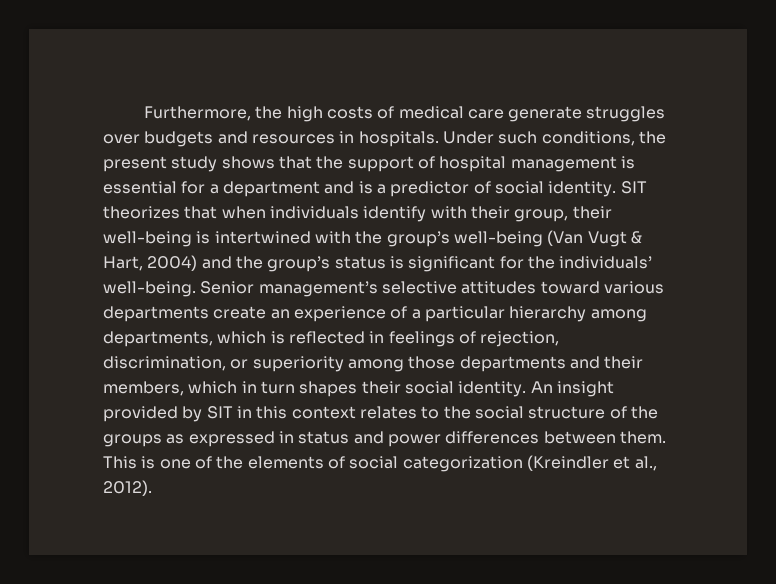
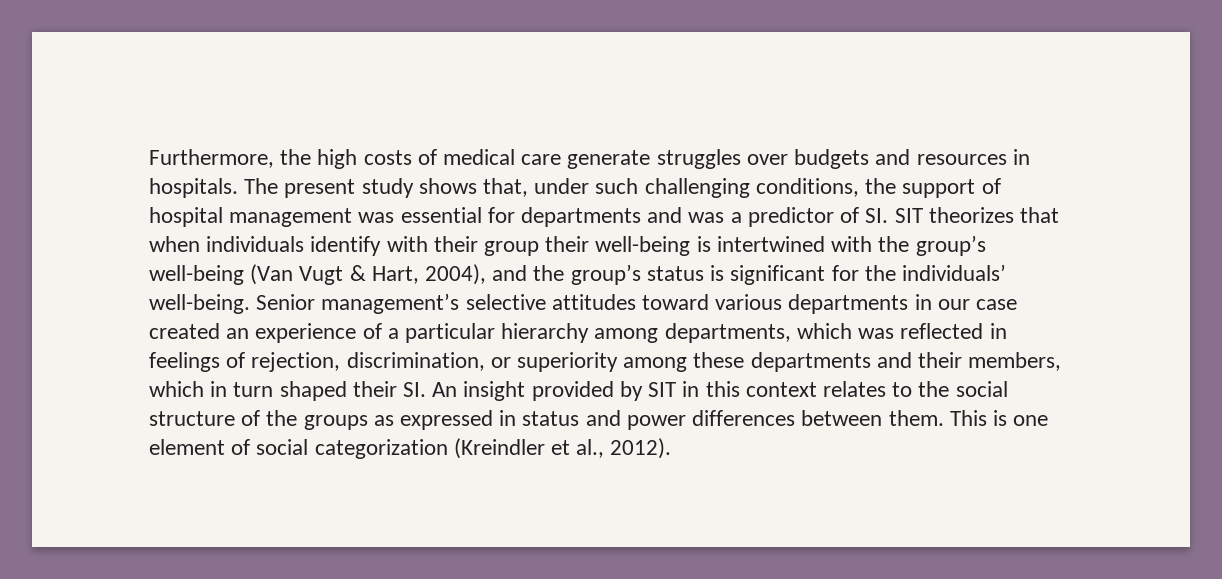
[442,131,666,146] [103,156,312,172] Under such conditions, the present study shows that -> [244,178,859,198] The present study shows that, under such challenging conditions,
[620,156,635,169] is -> [358,212,395,223] was
[209,181,373,197] a department and is -> [521,207,725,227] departments and was
[494,181,617,197] social identity. -> [865,208,889,223] SI.
[514,209,569,222] group, -> [484,241,540,256] group
[147,255,198,271] 2004) -> [425,264,487,285] 2004),
[213,306,267,319] create -> [914,294,1018,310] [149,323,220,339] in our case created
[270,331,285,344] is -> [858,328,895,339] was
[408,356,456,369] those -> [693,352,745,368] these
[299,381,527,397] shapes their social identity. -> [279,381,427,401] shaped their SI.
[194,456,324,469] of the elements -> [149,439,225,455] element

